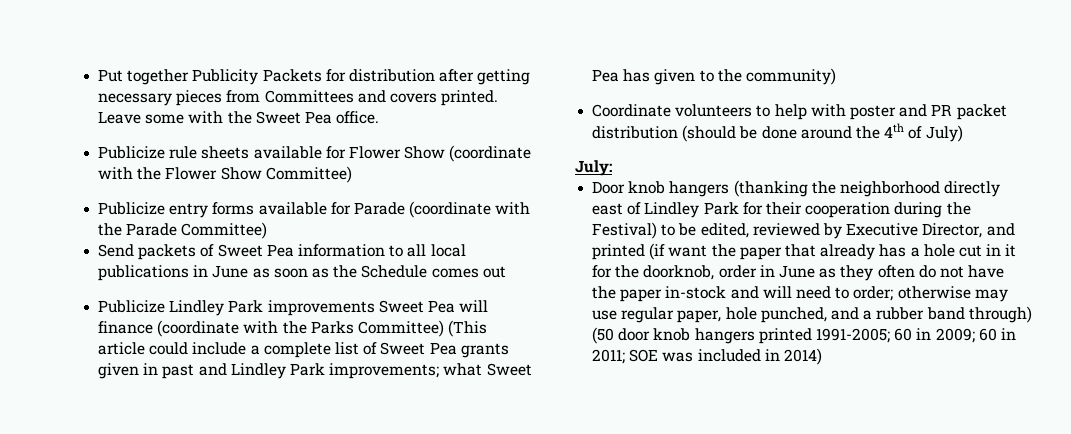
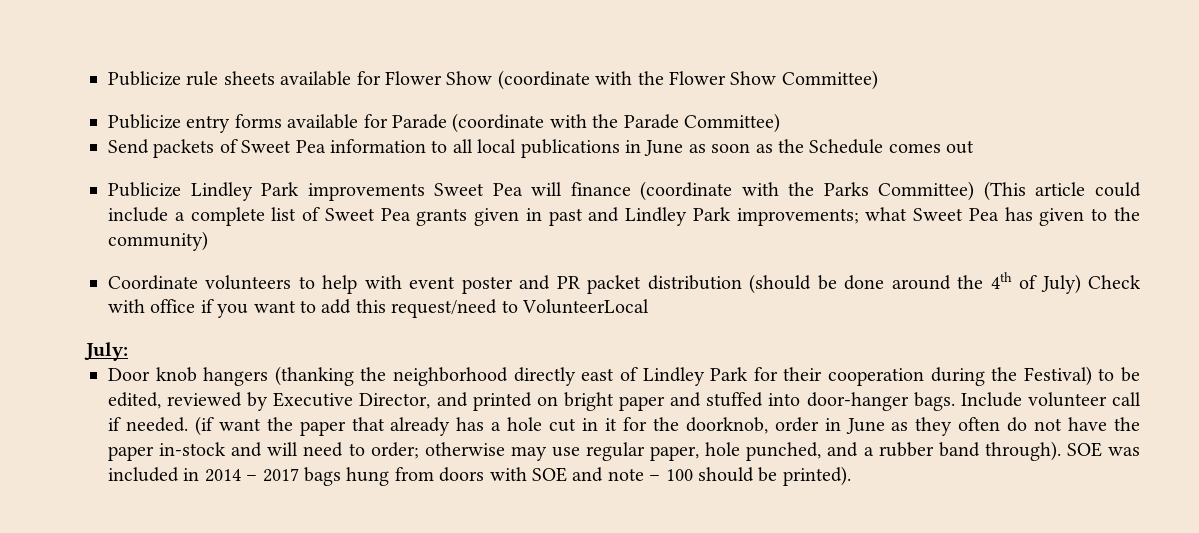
[98,69,531,85] [98,90,499,106] [98,111,380,124] Put together Publicity Packets for distribution after getting necessary pieces from Committees and covers printed. Leave some with the Sweet Pea office. // -> (108, 78) none
(846, 110) none -> [409,276,456,289] event
(963, 133) none -> [1088,275,1142,289] [108,299,649,318] Check with office if you want to add this request/need to VolunteerLocal
(646, 252) none -> [536,392,1141,411] [108,417,188,432] on bright paper and stuffed into door-hanger bags. Include volunteer call if needed.
[968,306,1032,323] [592,327,1016,344] [592,348,822,365] through) (50 door knob hangers printed 1991-2005; 60 in 2009; 60 in 2011; SOE was included in 2014) -> [984,441,1141,461] [108,466,851,486] through). SOE was included in 2014 – 2017 bags hung from doors with SOE and note – 100 should be printed).

